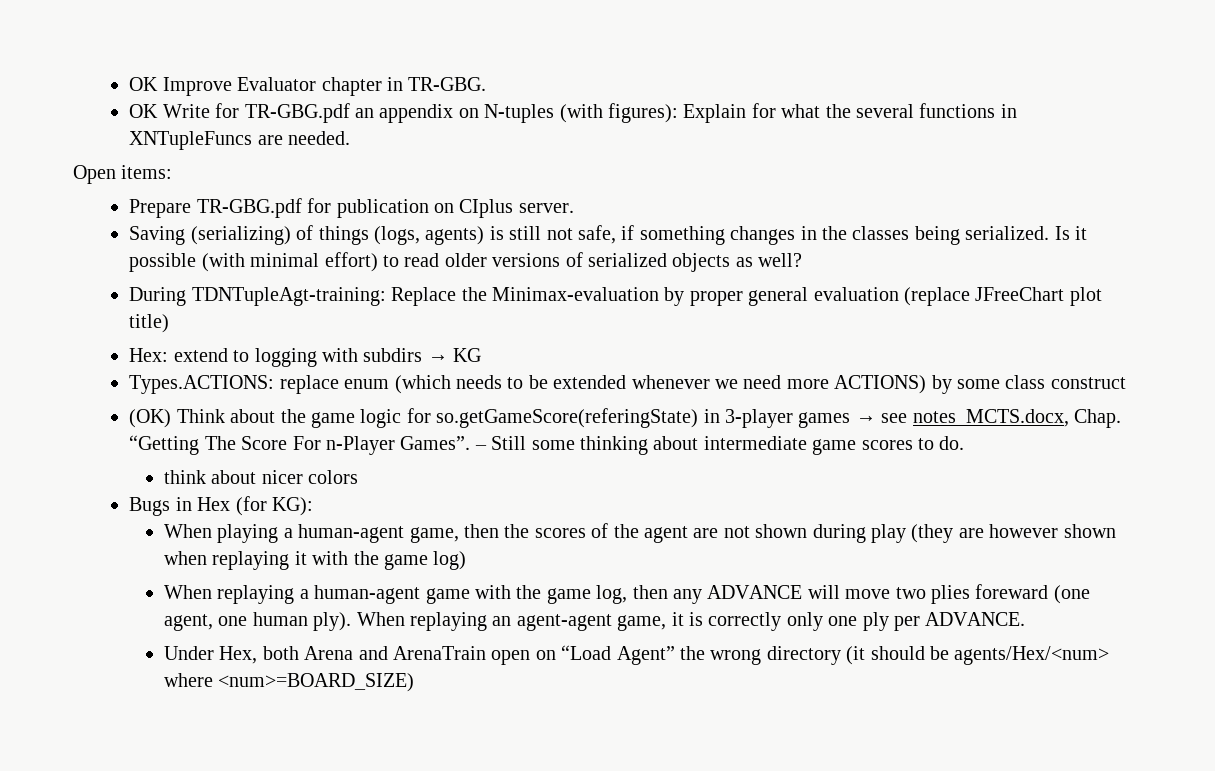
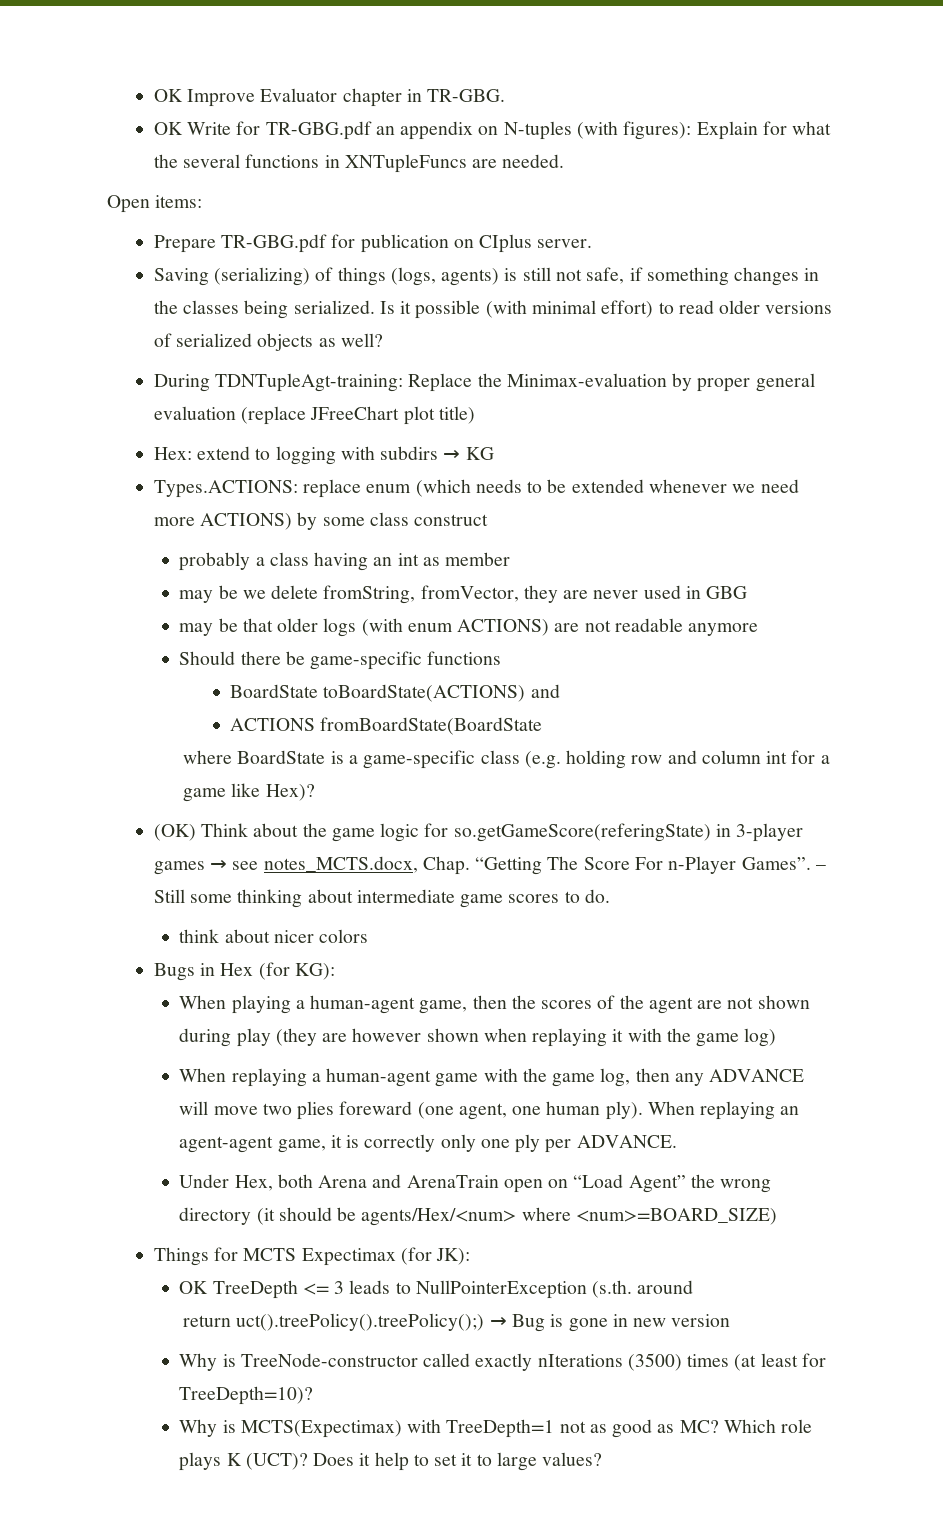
(1126, 383) none -> [179,552,511,571] [179,585,748,604] [179,618,759,637] [179,651,502,670] [230,684,560,702] [230,717,543,735] [183,750,830,769] [183,783,315,802] // probably a class having an int as member // may be we delete fromString, fromVector, they are never used in GBG // may be that older logs (with enum ACTIONS) are not readable anymore // Should there be game-specific functions // BoardState toBoardState(ACTIONS) and // ACTIONS fromBoardState(BoardState // where BoardState is a game-specific class (e.g. holding row and column int for a game like Hex)?
(415, 682) none -> [153,1247,471,1266] [179,1280,694,1299] [183,1313,731,1332] [179,1353,826,1371] [179,1386,314,1405] [179,1419,813,1438] [179,1452,603,1471] // Things for MCTS Expectimax (for JK): // OK TreeDepth <= 3 leads to NullPointerException (s.th. around // return uct().treePolicy().treePolicy();) → Bug is gone in new version // Why is TreeNode-constructor called exactly nIterations (3500) times (at least for TreeDepth=10)? // Why is MCTS(Expectimax) with TreeDepth=1 not as good as MC? Which role plays K (UCT)? Does it help to set it to large values?

